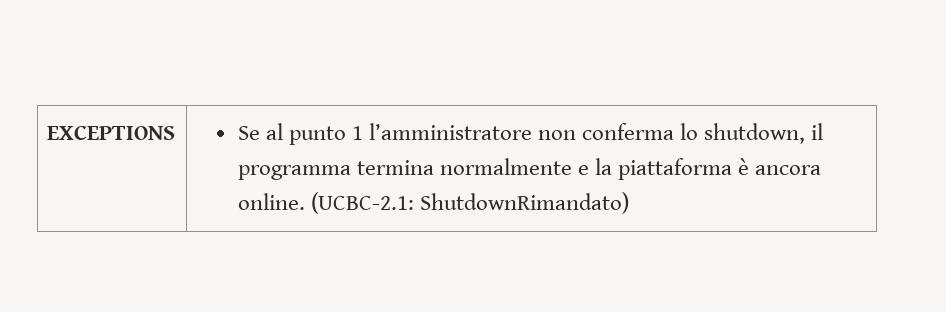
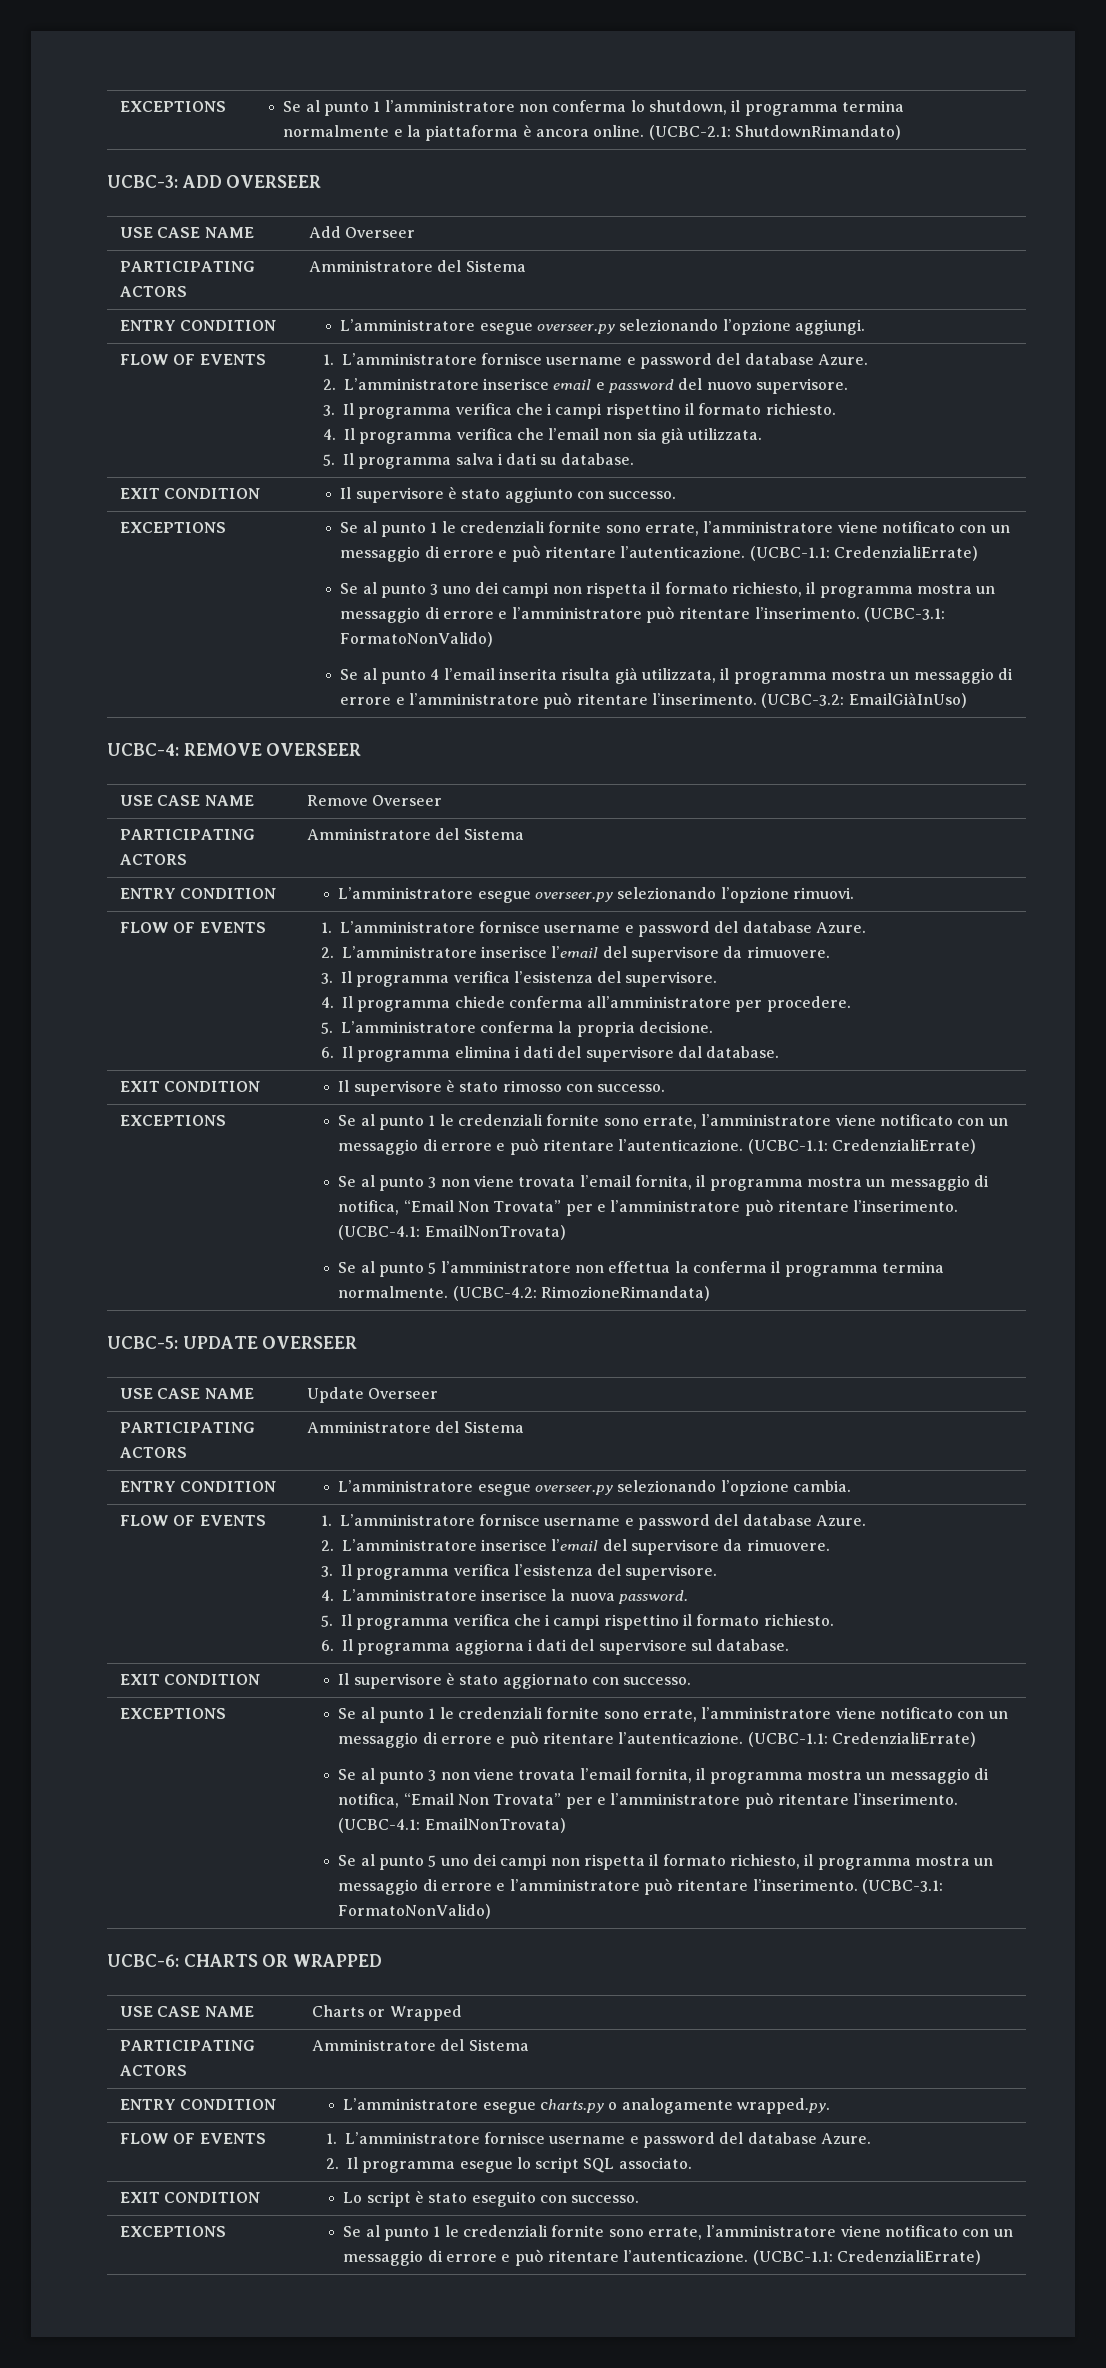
(629, 203) none -> [107,175,322,188] [119,227,254,238] [308,226,416,238] [119,261,255,272] [119,286,187,297] [308,260,526,272] [119,320,277,331] [340,319,866,335] [119,354,266,365] [322,353,869,369] [322,378,849,394] [322,403,836,419] [322,427,763,444] [322,453,634,469] [119,488,261,499] [340,487,677,503] [119,522,226,533] [340,521,1010,537] [340,545,979,562] [340,582,996,598] [340,606,946,623] [340,632,494,647] [340,667,1013,684] [340,692,967,709] [107,743,362,756] [119,795,254,806] [306,795,443,806] [119,829,255,840] [119,854,187,865] [306,828,524,840] [119,888,277,899] [338,887,855,903] [119,922,266,933] [320,921,867,937] [320,946,830,962] [320,971,718,987] [320,996,851,1012] [320,1021,714,1037] [320,1046,780,1062] [119,1081,261,1092] [338,1080,666,1096] [119,1115,226,1126] [338,1114,1008,1130] [338,1138,977,1155] [338,1175,989,1191] [338,1199,959,1216] [338,1225,566,1240] [338,1261,944,1277] [338,1286,711,1301] [107,1336,358,1349] [119,1388,254,1399] [306,1387,439,1403] [119,1422,255,1433] [119,1447,187,1458] [306,1421,524,1433] [119,1481,277,1492] [338,1480,852,1496] [119,1515,266,1526] [320,1514,867,1530] [320,1539,830,1555] [320,1564,718,1580] [320,1589,689,1604] [320,1614,834,1630] [320,1639,790,1655] [119,1674,261,1685] [338,1673,692,1689] [119,1708,226,1719] [338,1707,1008,1723] [338,1731,977,1748] [338,1768,989,1784] [338,1792,959,1809] [338,1818,566,1833] [338,1854,994,1870] [338,1878,944,1895] [338,1904,492,1919] [107,1954,383,1967] [119,2006,254,2017] [311,2005,462,2021] [119,2040,255,2051] [119,2065,187,2076] [311,2039,529,2051] [119,2099,277,2110] [343,2098,831,2114] [119,2133,266,2144] [325,2132,872,2148] [325,2157,692,2173] [119,2192,261,2203] [343,2191,640,2207] [119,2226,226,2237] [343,2225,1013,2241] [343,2249,982,2266] // UCBC-3: ADD OVERSEER // USE CASE NAME | Add Overseer // PARTICIPATING ACTORS | Amministratore del Sistema // ENTRY CONDITION | L’amministratore esegue overseer.py selezionando l’opzione aggiungi. // FLOW OF EVENTS | 1. L’amministratore fornisce username e password del database Azure. // 2. L’amministratore inserisce email e password del nuovo supervisore. // 3. Il programma verifica che i campi rispettino il formato richiesto. // 4. Il programma verifica che l’email non sia già utilizzata. // 5. Il programma salva i dati su database. // EXIT CONDITION | Il supervisore è stato aggiunto con successo. // EXCEPTIONS | Se al punto 1 le credenziali fornite sono errate, l’amministratore viene notificato con un messaggio di errore e può ritentare l’autenticazione. (UCBC-1.1: CredenzialiErrate) // Se al punto 3 uno dei campi non rispetta il formato richiesto, il programma mostra un messaggio di errore e l’amministratore può ritentare l’inserimento. (UCBC-3.1: FormatoNonValido) // Se al punto 4 l’email inserita risulta già utilizzata, il programma mostra un messaggio di errore e l’amministratore può ritentare l’inserimento. (UCBC-3.2: EmailGiàInUso) // UCBC-4: REMOVE OVERSEER // USE CASE NAME | Remove Overseer // PARTICIPATING ACTORS | Amministratore del Sistema // ENTRY CONDITION | L’amministratore esegue overseer.py selezionando l’opzione rimuovi. // FLOW OF EVENTS | 1. L’amministratore fornisce username e password del database Azure. // 2. L’amministratore inserisce l’email del supervisore da rimuovere. // 3. Il programma verifica l’esistenza del supervisore. // 4. Il programma chiede conferma all’amministratore per procedere. // 5. L’amministratore conferma la propria decisione. // 6. Il programma elimina i dati del supervisore dal database. // EXIT CONDITION | Il supervisore è stato rimosso con successo. // EXCEPTIONS | Se al punto 1 le credenziali fornite sono errate, l’amministratore viene notificato con un messaggio di errore e può ritentare l’autenticazione. (UCBC-1.1: CredenzialiErrate) // Se al punto 3 non viene trovata l’email fornita, il programma mostra un messaggio di notifica, “Email Non Trovata” per e l’amministratore può ritentare l’inserimento. (UCBC-4.1: EmailNonTrovata) // Se al punto 5 l’amministratore non effettua la conferma il programma termina normalmente. (UCBC-4.2: RimozioneRimandata) // UCBC-5: UPDATE OVERSEER // USE CASE NAME | Update Overseer // PARTICIPATING ACTORS | Amministratore del Sistema // ENTRY CONDITION | L’amministratore esegue overseer.py selezionando l’opzione cambia. // FLOW OF EVENTS | 1. L’amministratore fornisce username e password del database Azure. // 2. L’amministratore inserisce l’email del supervisore da rimuovere. // 3. Il programma verifica l’esistenza del supervisore. // 4. L’amministratore inserisce la nuova password. // 5. Il programma verifica che i campi rispettino il formato richiesto. // 6. Il programma aggiorna i dati del supervisore sul database. // EXIT CONDITION | Il supervisore è stato aggiornato con successo. // EXCEPTIONS | Se al punto 1 le credenziali fornite sono errate, l’amministratore viene notificato con un messaggio di errore e può ritentare l’autenticazione. (UCBC-1.1: CredenzialiErrate) // Se al punto 3 non viene trovata l’email fornita, il programma mostra un messaggio di notifica, “Email Non Trovata” per e l’amministratore può ritentare l’inserimento. (UCBC-4.1: EmailNonTrovata) // Se al punto 5 uno dei campi non rispetta il formato richiesto, il programma mostra un messaggio di errore e l’amministratore può ritentare l’inserimento. (UCBC-3.1: FormatoNonValido) // UCBC-6: CHARTS OR WRAPPED // USE CASE NAME | Charts or Wrapped // PARTICIPATING ACTORS | Amministratore del Sistema // ENTRY CONDITION | L’amministratore esegue charts.py o analogamente wrapped.py. // FLOW OF EVENTS | 1. L’amministratore fornisce username e password del database Azure. // 2. Il programma esegue lo script SQL associato. // EXIT CONDITION | Lo script è stato eseguito con successo. // EXCEPTIONS | Se al punto 1 le credenziali fornite sono errate, l’amministratore viene notificato con un messaggio di errore e può ritentare l’autenticazione. (UCBC-1.1: CredenzialiErrate)

